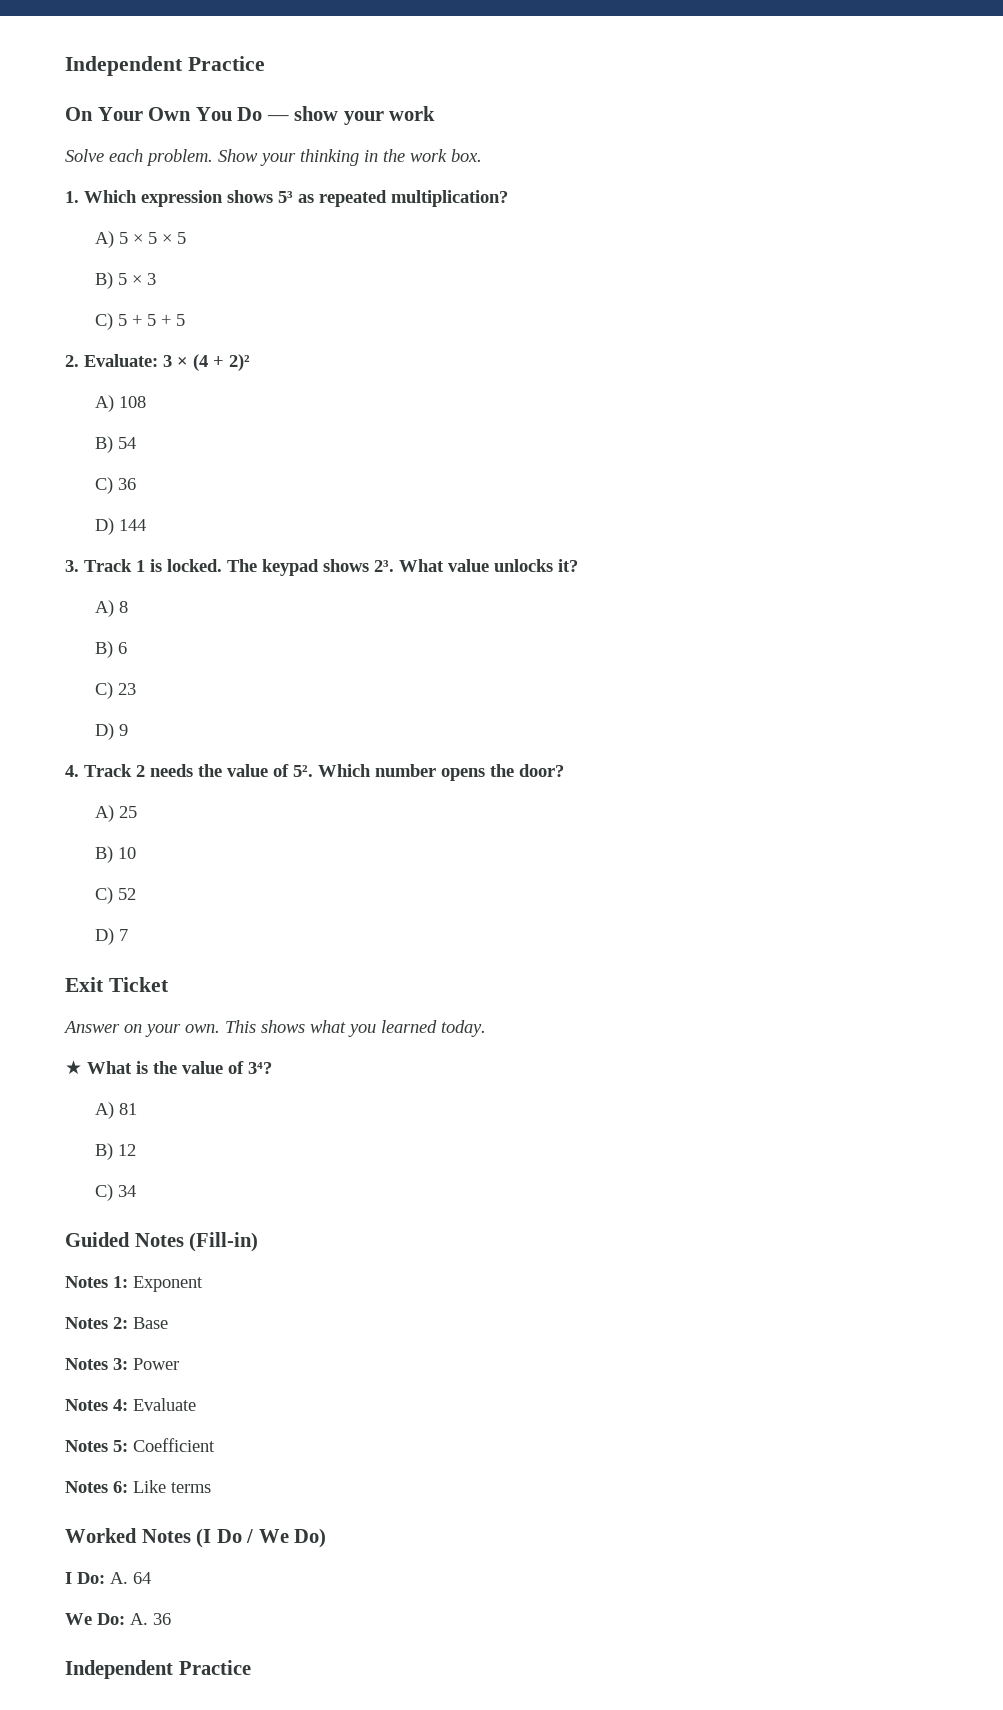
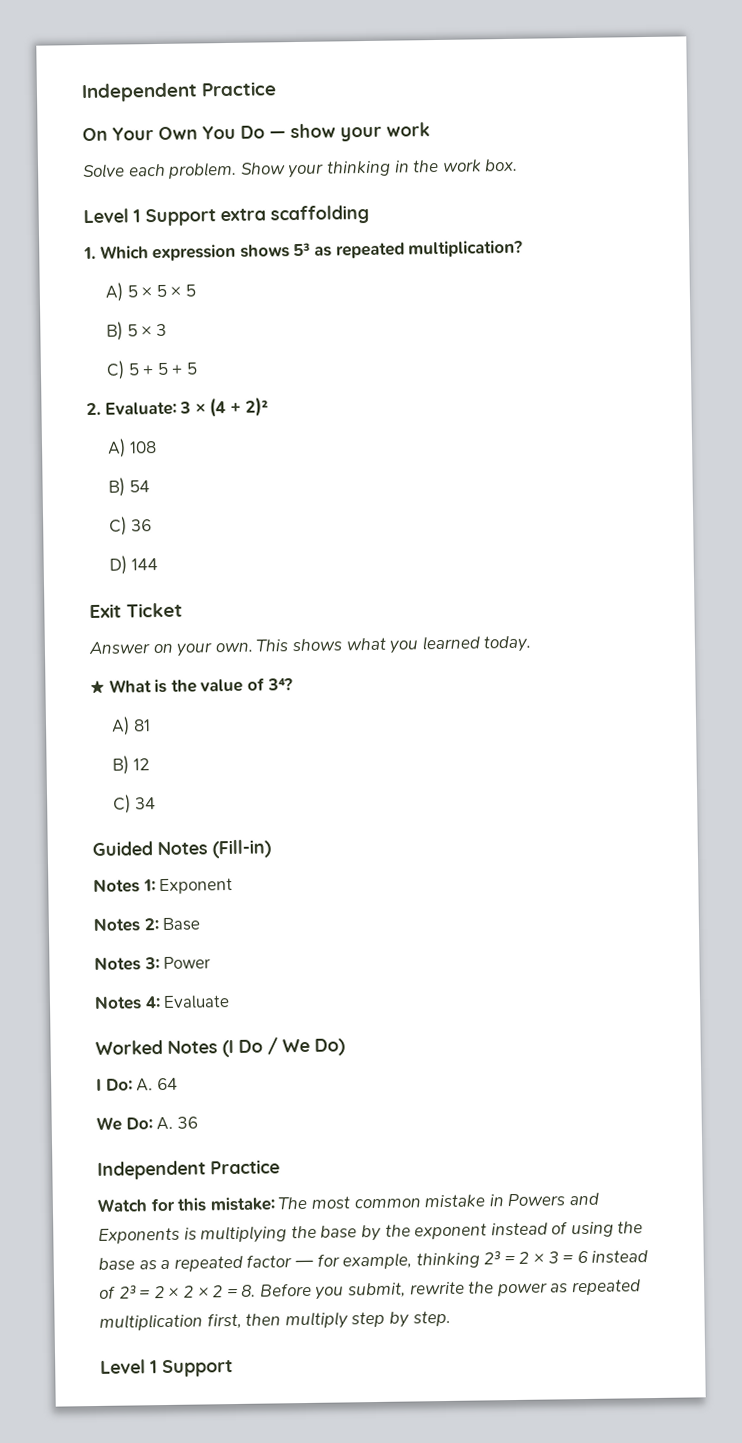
(482, 155) none -> [83,204,369,227] // Level 1 Support extra scaffolding
[65,559,578,576] [94,600,128,617] [94,641,127,658] [94,682,136,699] [94,723,128,740] [65,764,564,781] [94,805,137,822] [94,846,136,863] [94,887,136,904] [94,928,128,945] // 3. Track 1 is locked. The keypad shows 2³. What value unlocks it? // A) 8 // B) 6 // C) 23 // D) 9 // 4. Track 2 needs the value of 5². Which number opens the door? // A) 25 // B) 10 // C) 52 // D) 7 -> (158, 564) none
[65,1438,215,1452] [65,1480,211,1493] // Notes 5: Coefficient // Notes 6: Like terms -> (231, 1002) none
(251, 1667) none -> [97,1192,599,1212] [98,1221,644,1244] [98,1250,649,1272] [99,1279,642,1300] [99,1310,451,1331] [100,1359,233,1378] // Watch for this mistake: The most common mistake in Powers and Exponents is multiplying the base by the exponent instead of using the base as a repeated factor — for example, thinking 2³ = 2 × 3 = 6 instead of 2³ = 2 × 2 × 2 = 8. Before you submit, rewrite the power as repeated multiplication first, then multiply step by step. // Level 1 Support

